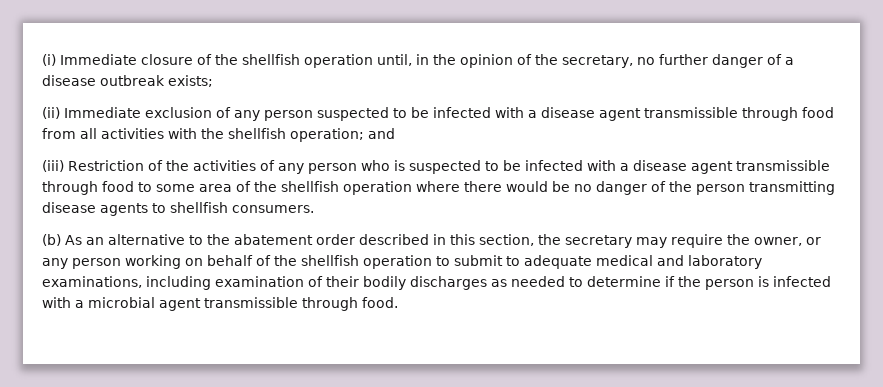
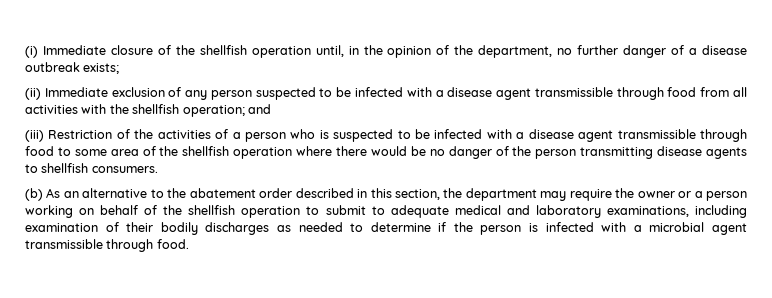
[562,55,633,68] secretary, -> [478,45,553,58] department,
[278,163,304,174] any -> [232,132,241,139] a
[565,235,632,248] secretary -> [465,188,537,201] department
[754,237,821,246] [42,258,68,269] owner, or any -> [637,191,703,198] owner or a

